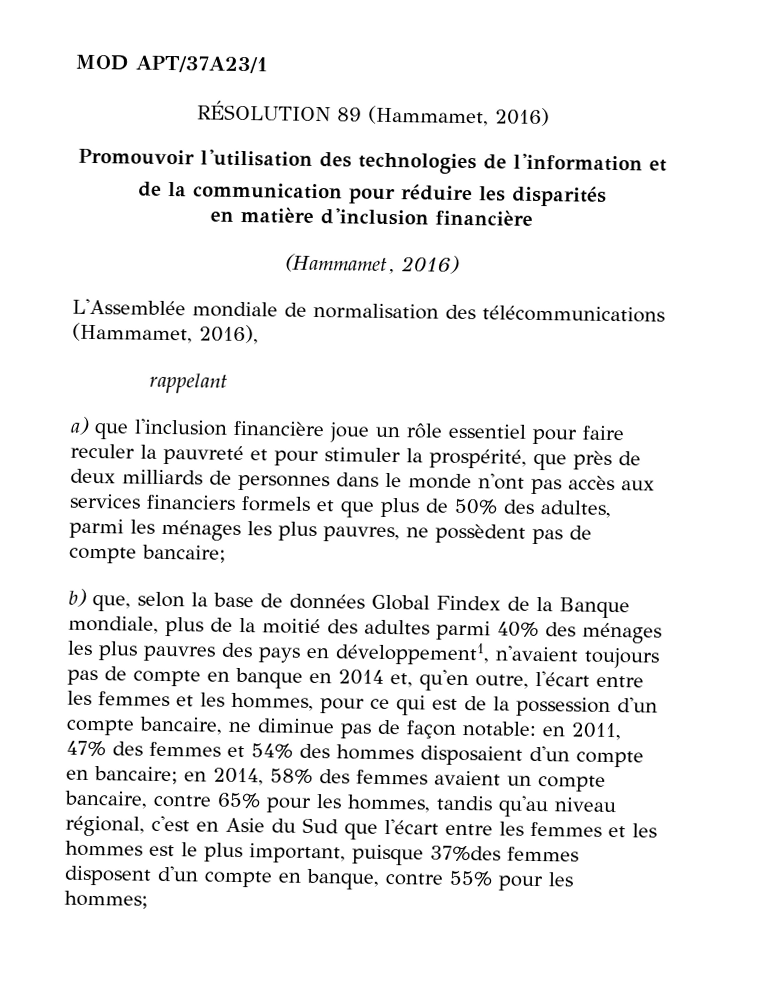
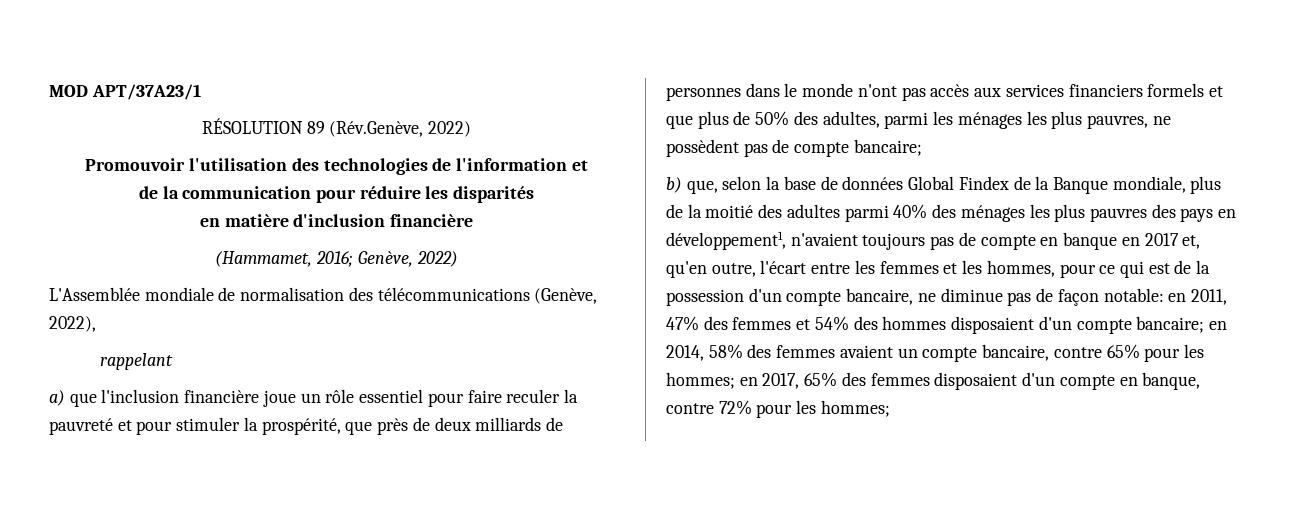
[367,105,550,127] (Hammamet, 2016) -> [329,121,472,137] (Rév.Genève, 2022)
[400,255,460,274] 2016) -> [316,251,458,267] 2016; Genève, 2022)
[72,322,259,345] (Hammamet, 2016), -> [534,288,598,304] [49,316,96,332] (Genève, 2022),
[338,669,384,685] 2014 -> [1144,233,1179,246] 2017
[66,769,89,780] en -> (1132, 326) none
[347,794,617,818] [65,815,657,840] [65,840,579,866] [64,865,152,886] hommes, tandis qu'au niveau régional, c'est en Asie du Sud que l'écart entre les femmes et les hommes est le plus important, puisque 37%des femmes disposent -> [666,372,1018,390] hommes; en 2017, 65% des femmes disposaient
[449,870,493,887] 55% -> [718,400,752,415] 72%

